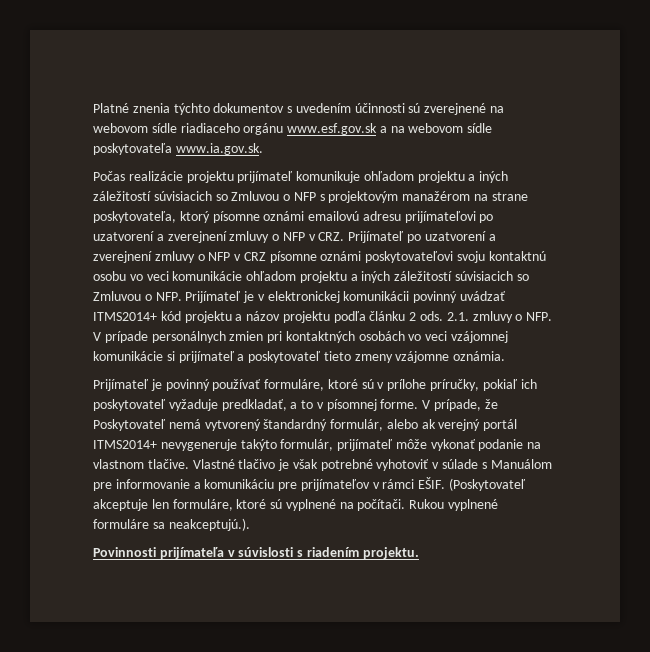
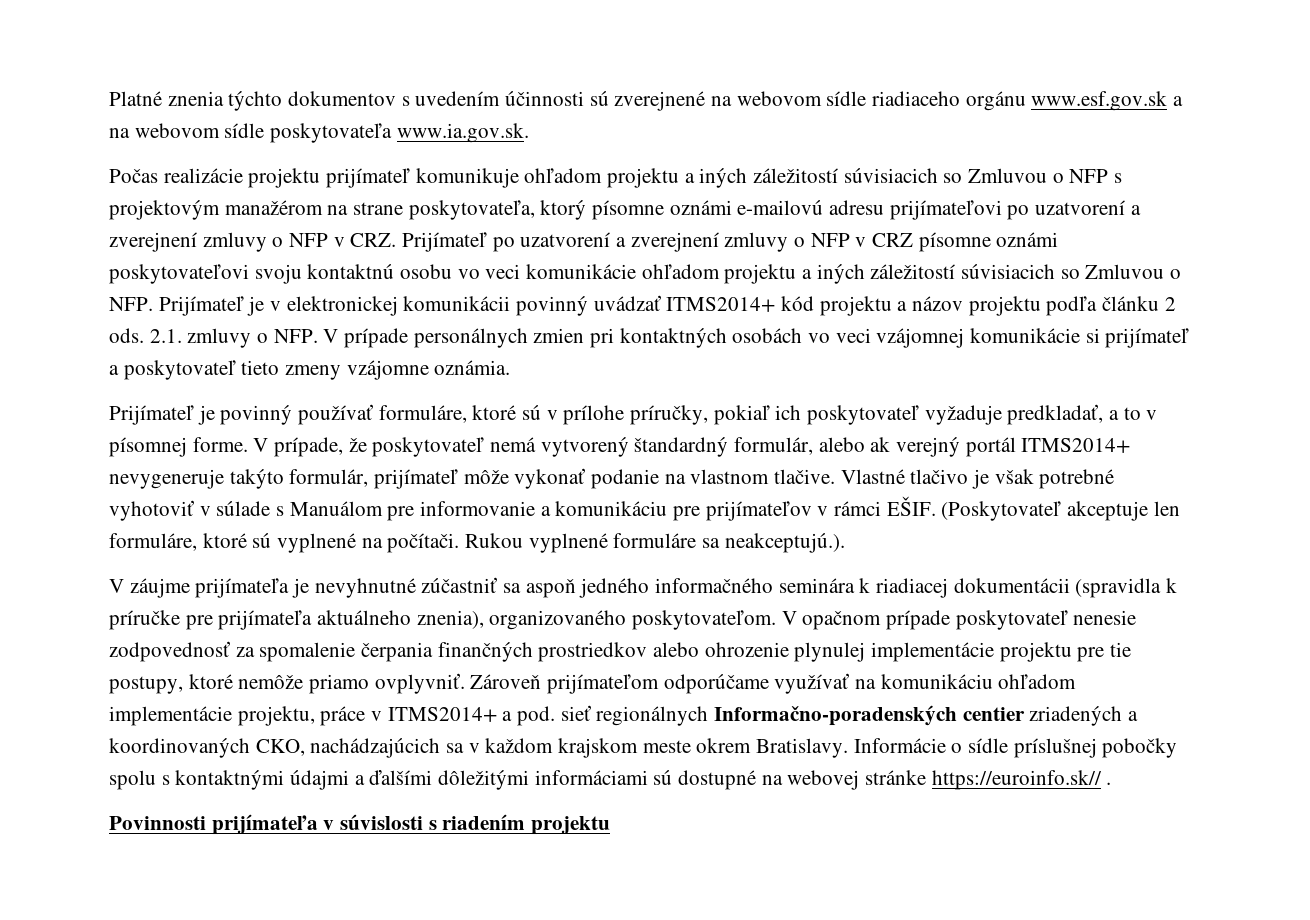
[308,211,360,221] emailovú -> [737,200,824,215] e-mailovú
[93,419,165,431] Poskytovateľ -> [372,437,485,457] poskytovateľ
(250, 524) none -> [109,577,1178,598] [109,610,1137,630] [109,641,1132,662] [109,673,1077,694] [109,705,1139,726] [109,738,1178,758] [109,769,1112,790] // V záujme prijímateľa je nevyhnutné zúčastniť sa aspoň jedného informačného seminára k riadiacej dokumentácii (spravidla k príručke pre prijímateľa aktuálneho znenia), organizovaného poskytovateľom. V opačnom prípade poskytovateľ nenesie zodpovednosť za spomalenie čerpania finančných prostriedkov alebo ohrozenie plynulej implementácie projektu pre tie postupy, ktoré nemôže priamo ovplyvniť. Zároveň prijímateľom odporúčame využívať na komunikáciu ohľadom implementácie projektu, práce v ITMS2014+ a pod. sieť regionálnych Informačno-poradenských centier zriadených a koordinovaných CKO, nachádzajúcich sa v každom krajskom meste okrem Bratislavy. Informácie o sídle príslušnej pobočky spolu s kontaktnými údajmi a ďalšími dôležitými informáciami sú dostupné na webovej stránke https://euroinfo.sk// .
[362,547,419,559] projektu. -> [531,816,611,835] projektu

